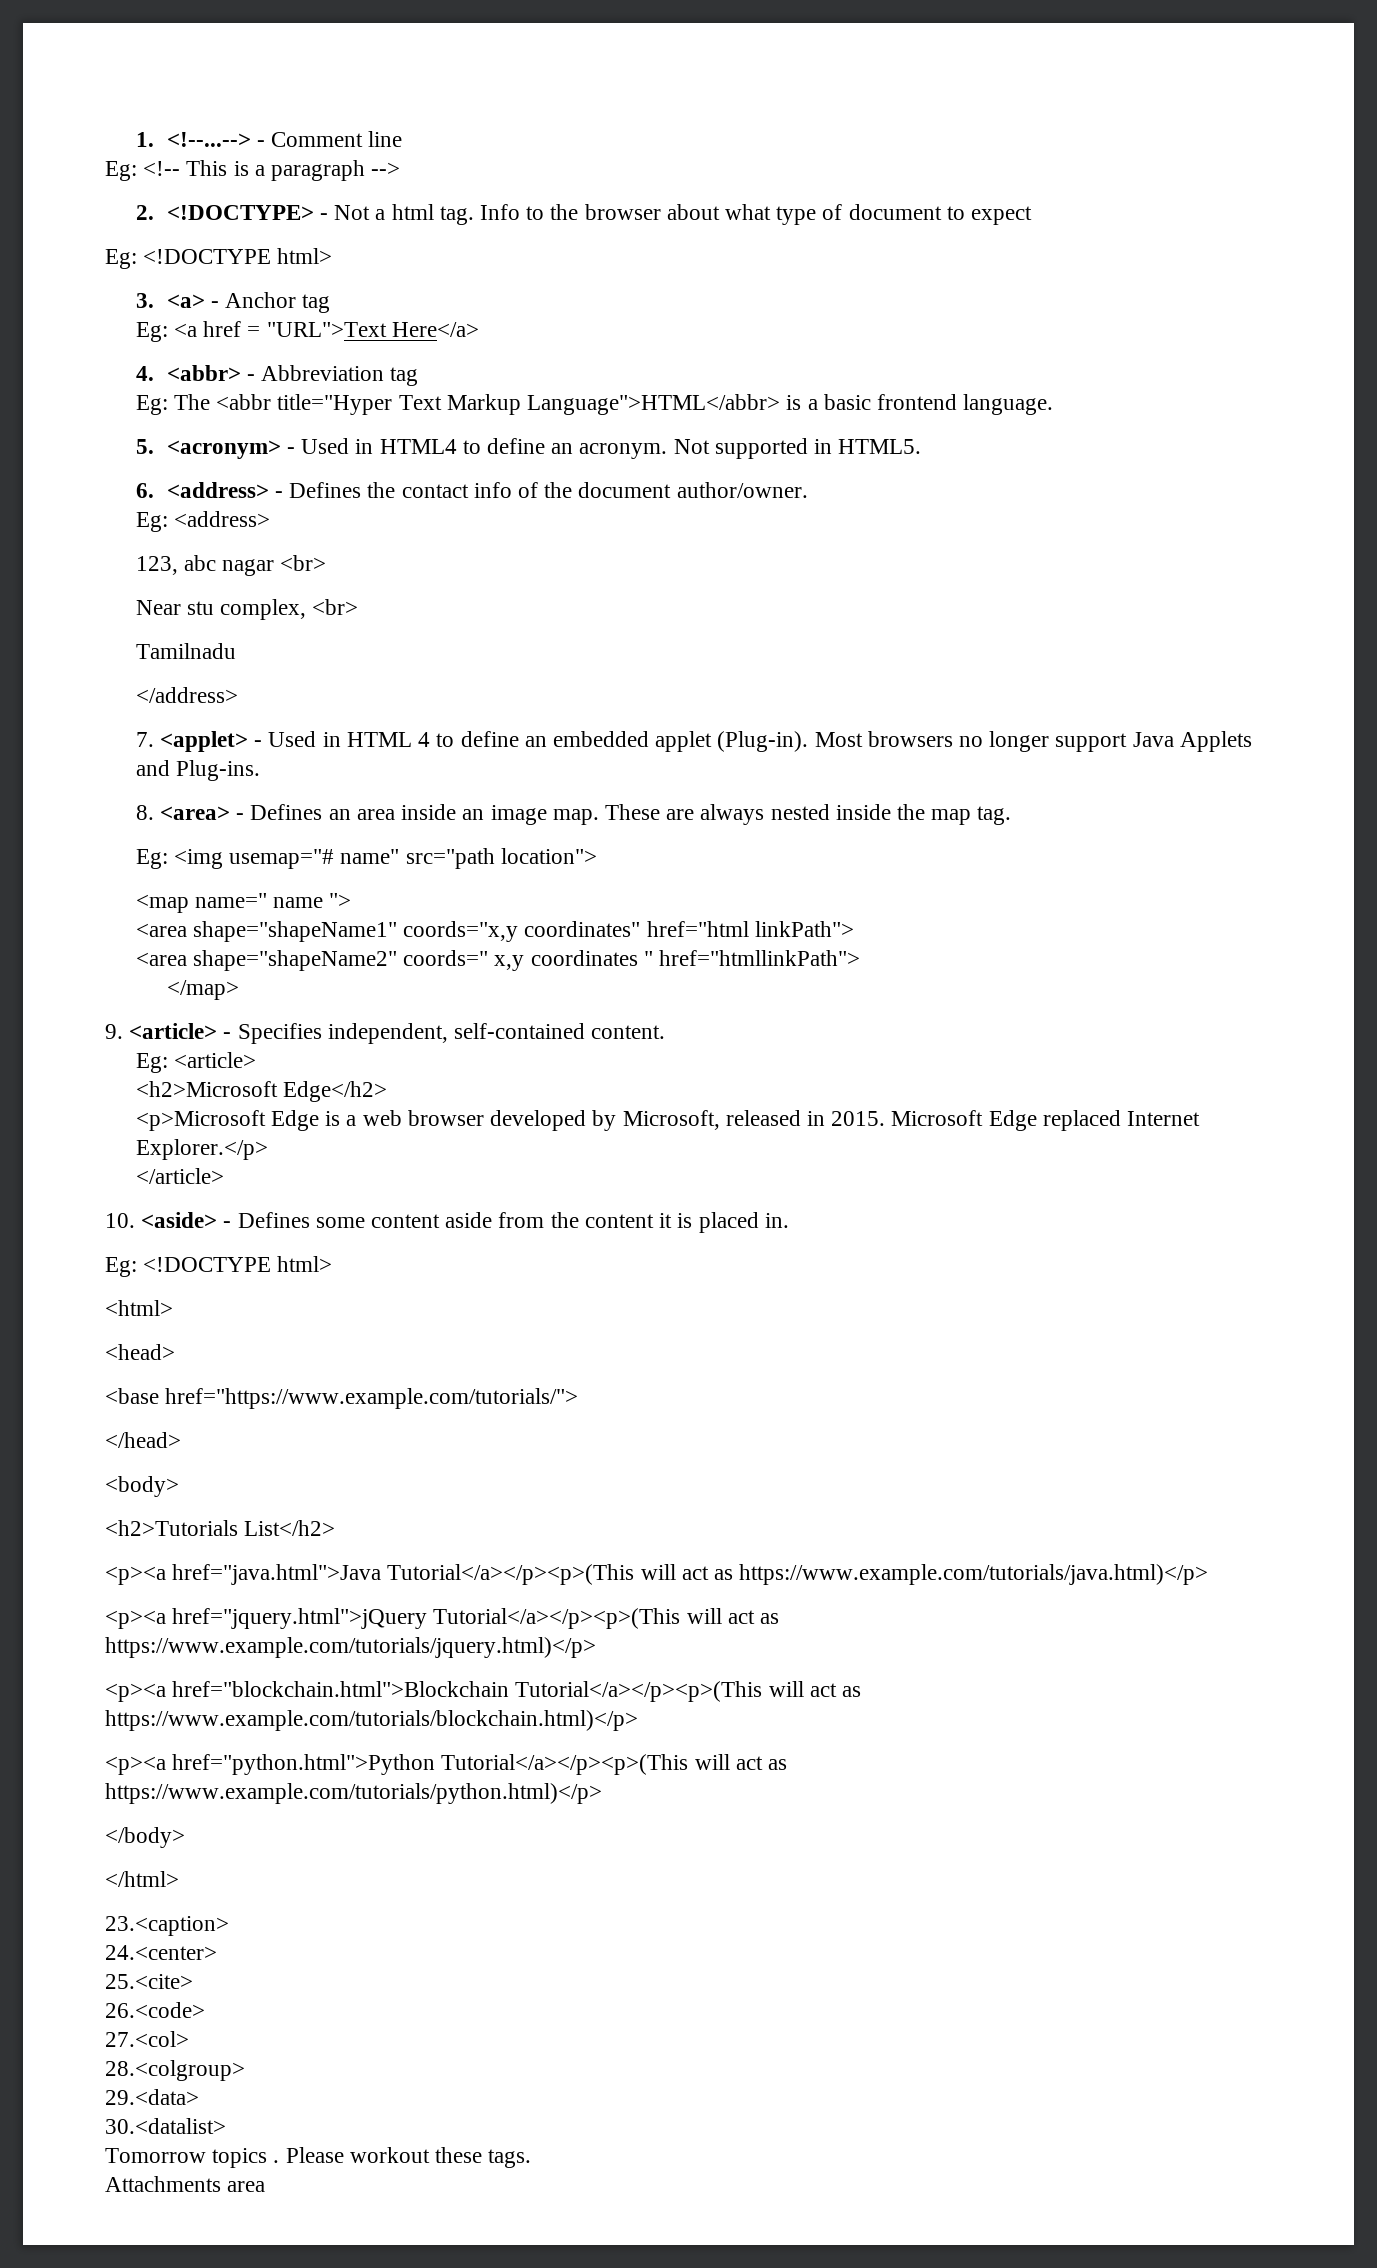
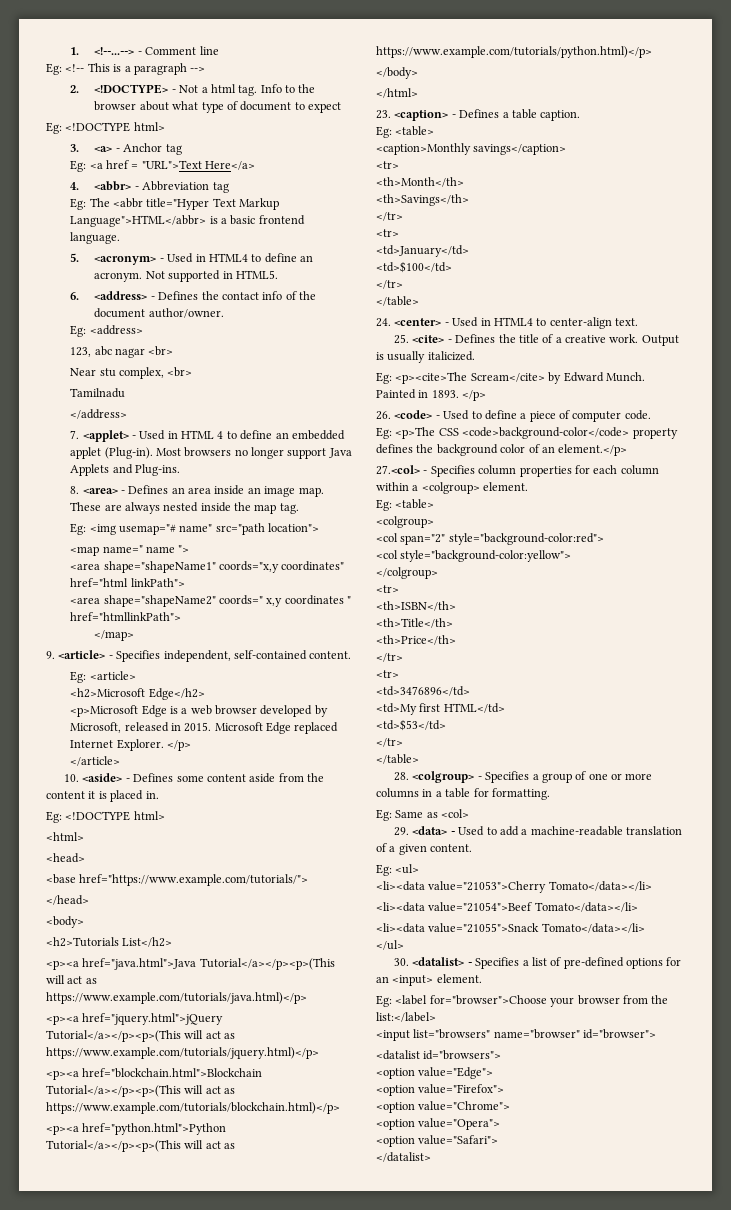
[135,1139,268,1160] Explorer.</p> -> [116,739,191,751] Explorer. </p>
[105,1916,229,1936] [105,1945,217,1960] [105,1974,193,1989] [105,2002,205,2018] [105,2031,189,2047] [105,2060,245,2081] [105,2089,199,2105] [105,2118,226,2134] [105,2147,532,2168] [105,2176,266,2192] 23.<caption> // 24.<center> // 25.<cite> // 26.<code> // 27.<col> // 28.<colgroup> // 29.<data> // 30.<datalist> // Tomorrow topics . Please workout these tags. // Attachments area -> [376,109,581,121] [376,126,435,138] [376,143,567,155] [376,161,399,169] [376,177,464,187] [376,194,469,206] [376,212,403,221] [376,229,399,237] [376,245,469,257] [376,261,452,273] [376,280,403,289] [376,296,419,306] [376,317,638,329] [394,334,679,346] [376,351,475,363] [376,372,645,384] [376,389,487,401] [376,410,651,422] [376,427,678,439] [376,444,628,456] [376,465,659,477] [376,482,529,494] [376,499,435,511] [376,516,434,528] [376,533,604,545] [376,550,572,562] [376,567,438,579] [376,585,399,593] [376,601,456,611] [376,618,453,628] [376,635,456,645] [376,653,403,662] [376,670,399,678] [376,686,470,696] [376,703,505,715] [376,719,446,731] [376,738,403,747] [376,754,419,764] [394,771,653,783] [376,788,550,800] [376,809,470,821] [394,826,683,836] [376,843,473,855] [376,864,420,876] [376,881,652,893] [376,902,638,912] [376,923,645,933] [376,940,404,950] [394,957,682,969] [376,974,482,986] [376,995,669,1007] [376,1012,436,1022] [376,1029,657,1041] [376,1050,502,1060] [376,1067,494,1079] [376,1084,505,1096] [376,1101,511,1113] [376,1118,501,1130] [376,1135,499,1147] [376,1152,431,1162] 23. <caption> - Defines a table caption. // Eg: <table> // <caption>Monthly savings</caption> // <tr> // <th>Month</th> // <th>Savings</th> // </tr> // <tr> // <td>January</td> // <td>$100</td> // </tr> // </table> // 24. <center> - Used in HTML4 to center-align text. // 25. <cite> - Defines the title of a creative work. Output is usually italicized. // Eg: <p><cite>The Scream</cite> by Edward Munch. Painted in 1893. </p> // 26. <code> - Used to define a piece of computer code. // Eg: <p>The CSS <code>background-color</code> property defines the background color of an element.</p> // 27.<col> - Specifies column properties for each column within a <colgroup> element. // Eg: <table> // <colgroup> // <col span="2" style="background-color:red"> // <col style="background-color:yellow"> // </colgroup> // <tr> // <th>ISBN</th> // <th>Title</th> // <th>Price</th> // </tr> // <tr> // <td>3476896</td> // <td>My first HTML</td> // <td>$53</td> // </tr> // </table> // 28. <colgroup> - Specifies a group of one or more columns in a table for formatting. // Eg: Same as <col> // 29. <data> - Used to add a machine-readable translation of a given content. // Eg: <ul> // <li><data value="21053">Cherry Tomato</data></li> // <li><data value="21054">Beef Tomato</data></li> // <li><data value="21055">Snack Tomato</data></li> // </ul> // 30. <datalist> - Specifies a list of pre-defined options for an <input> element. // Eg: <label for="browser">Choose your browser from the list:</label> // <input list="browsers" name="browser" id="browser"> // <datalist id="browsers"> // <option value="Edge"> // <option value="Firefox"> // <option value="Chrome"> // <option value="Opera"> // <option value="Safari"> // </datalist>

